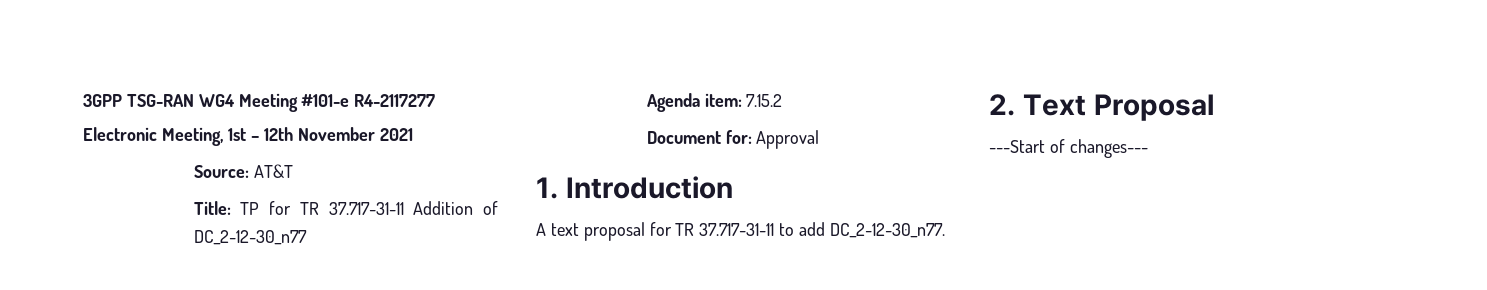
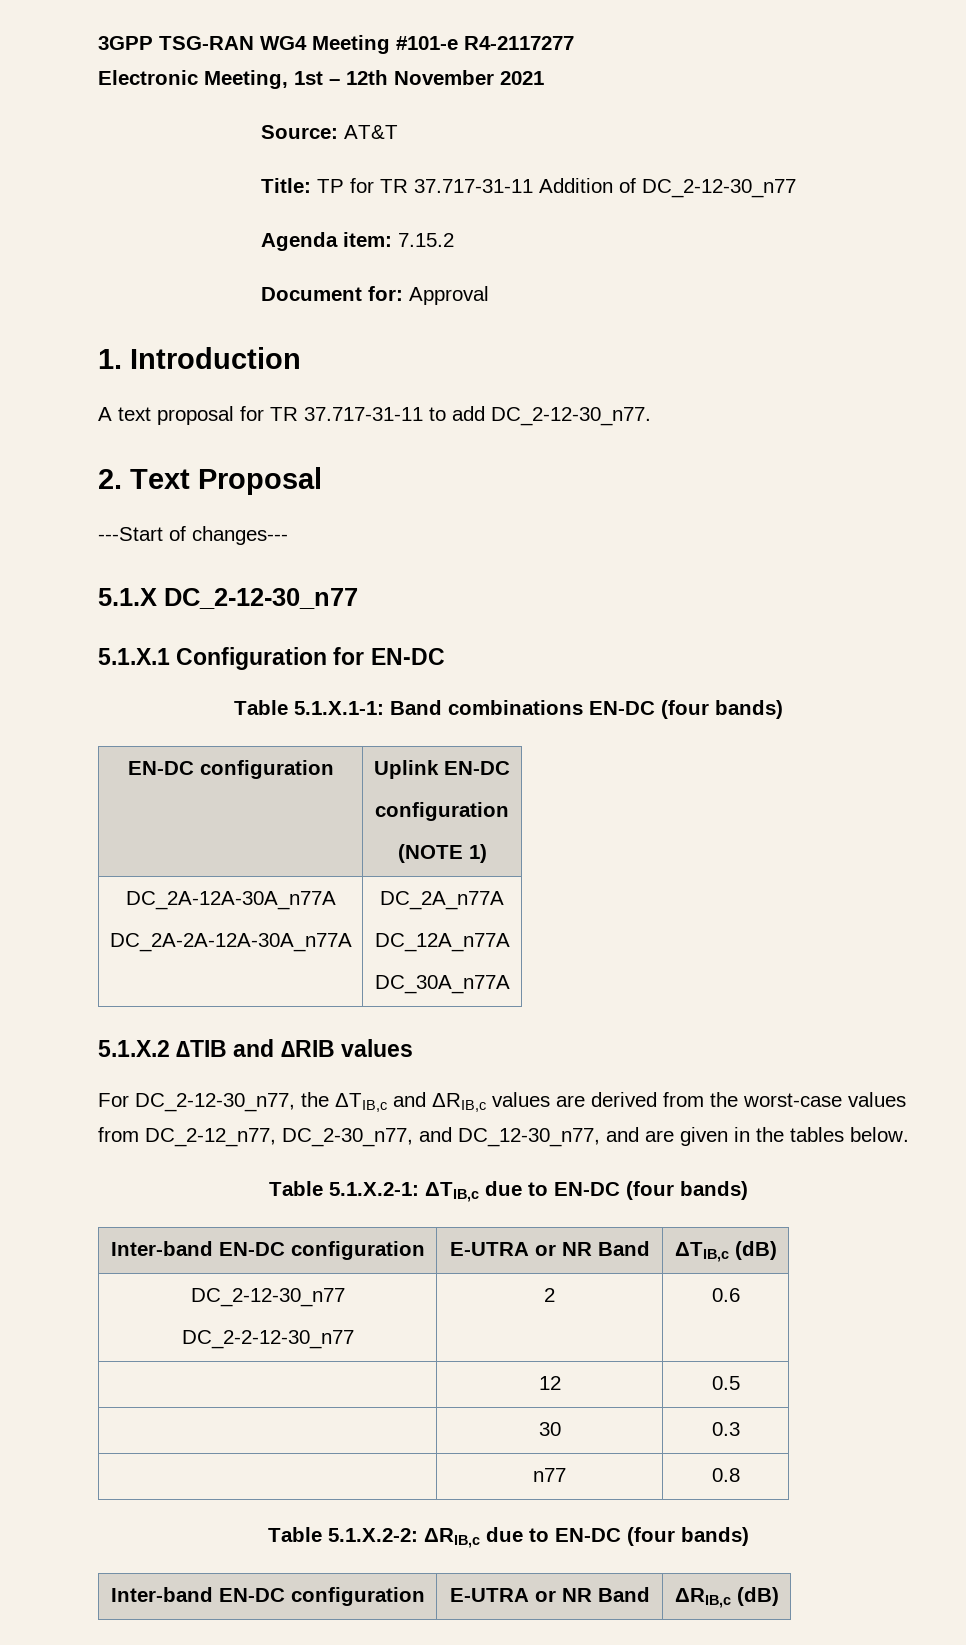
(1148, 148) none -> [98,588,358,609] [98,647,445,670] [233,700,783,719] [127,760,334,779] [374,760,510,779] [375,802,509,821] [397,844,487,863] [125,891,336,910] [109,933,352,952] [380,891,504,910] [374,933,510,952] [374,975,510,994] [98,1039,413,1057] [98,1092,906,1112] [98,1127,909,1147] [268,1181,748,1202] [110,1241,425,1260] [449,1241,650,1256] [674,1241,777,1262] [190,1288,345,1307] [181,1330,354,1349] [544,1288,555,1302] [711,1288,740,1302] [538,1376,561,1390] [711,1376,740,1390] [538,1422,561,1436] [711,1422,740,1436] [533,1468,566,1482] [711,1468,740,1482] [267,1527,749,1548] [110,1587,425,1606] [449,1587,650,1602] [674,1587,779,1608] // 5.1.X DC_2-12-30_n77 // 5.1.X.1 Configuration for EN-DC // Table 5.1.X.1-1: Band combinations EN-DC (four bands) // EN-DC configuration | Uplink EN-DC // configuration // (NOTE 1) // DC_2A-12A-30A_n77A // DC_2A-2A-12A-30A_n77A | DC_2A_n77A // DC_12A_n77A // DC_30A_n77A // 5.1.X.2 ∆TIB and ∆RIB values // For DC_2-12-30_n77, the ΔTIB,c and ΔRIB,c values are derived from the worst-case values from DC_2-12_n77, DC_2-30_n77, and DC_12-30_n77, and are given in the tables below. // Table 5.1.X.2-1: ΔTIB,c due to EN-DC (four bands) // Inter-band EN-DC configuration | E-UTRA or NR Band | ΔTIB,c (dB) // DC_2-12-30_n77 // DC_2-2-12-30_n77 | 2 | 0.6 // | 12 | 0.5 // | 30 | 0.3 // | n77 | 0.8 // Table 5.1.X.2-2: ΔRIB,c due to EN-DC (four bands) // Inter-band EN-DC configuration | E-UTRA or NR Band | ΔRIB,c (dB)

